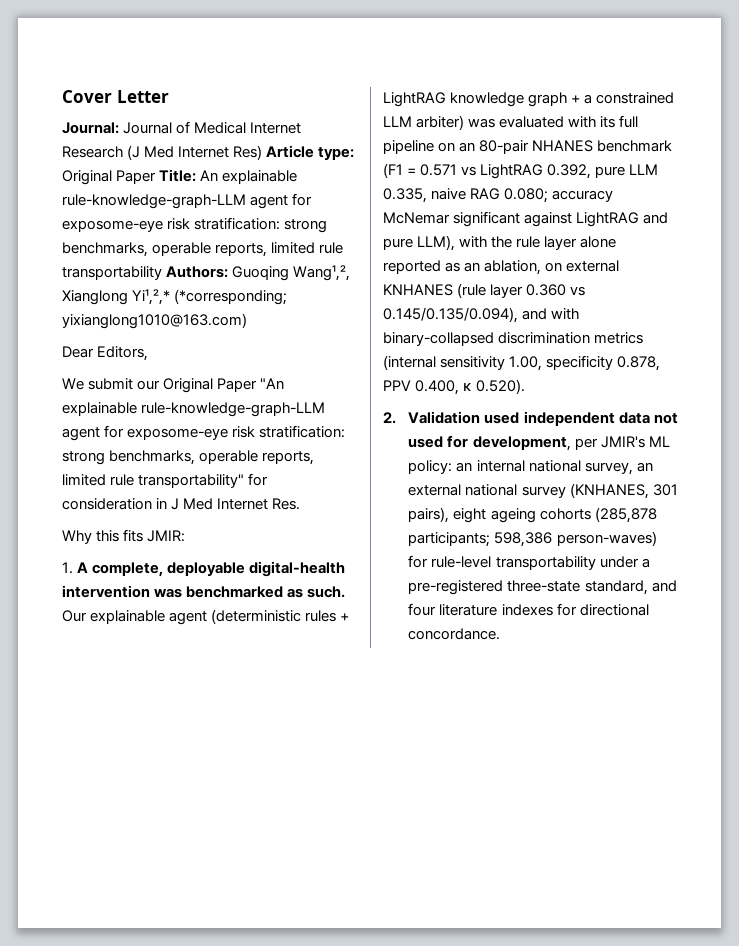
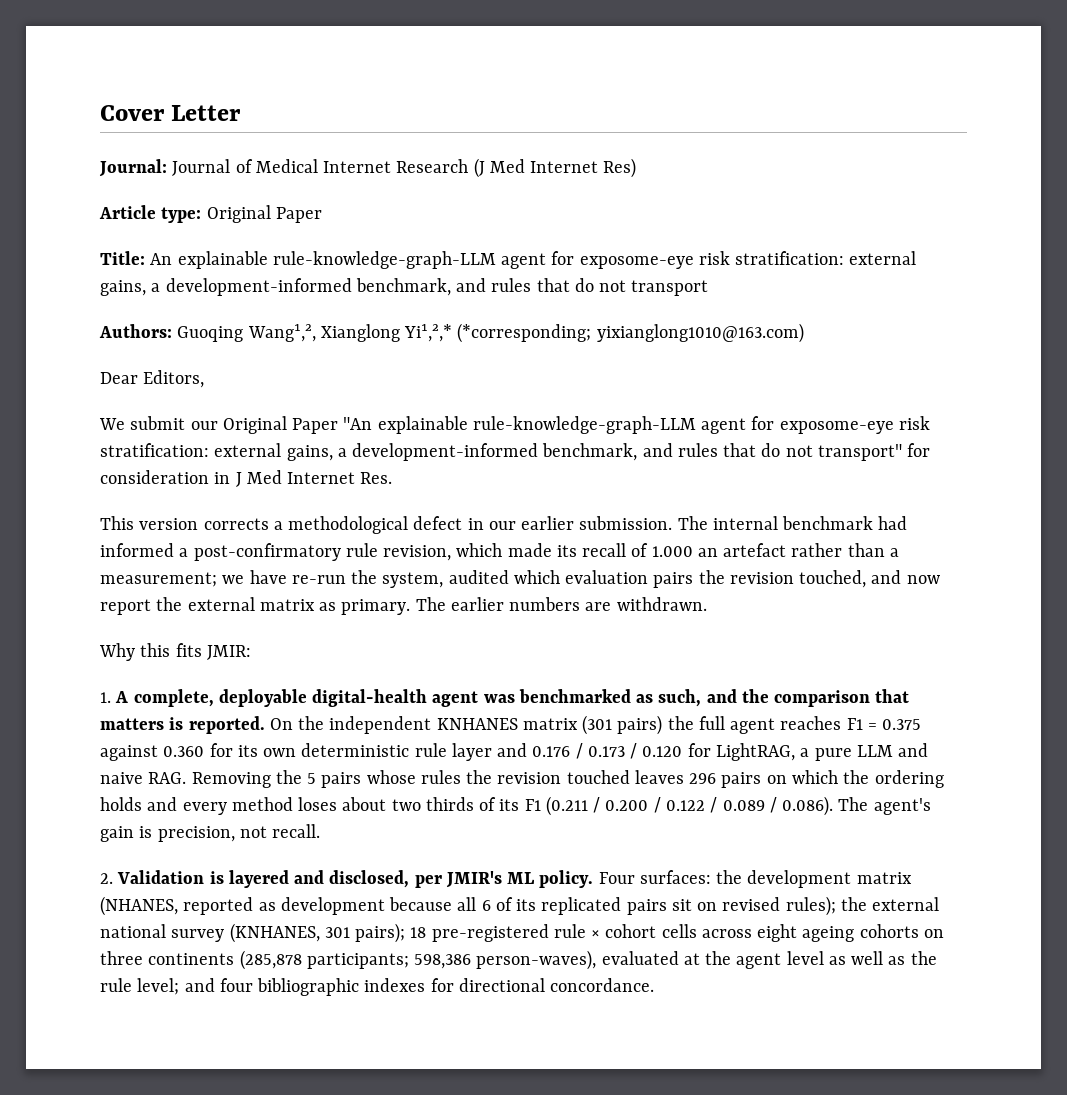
(263, 152) none -> (637, 168) //
(157, 177) none -> (322, 215) //
[284,219,328,233] [62,242,344,257] [62,266,162,280] strong benchmarks, operable reports, limited rule transportability -> [849,251,917,265] [100,278,709,296] external gains, a development-informed benchmark, and rules that do not transport //
[62,450,315,465] [62,474,245,488] strong benchmarks, operable reports, limited rule transportability" -> [214,443,902,461] external gains, a development-informed benchmark, and rules that do not transport"
(301, 504) none -> [100,516,908,534] [100,543,899,561] [100,570,940,588] [100,597,707,615] // This version corrects a methodological defect in our earlier submission. The internal benchmark had informed a post-confirmatory rule revision, which made its recall of 1.000 an artefact rather than a measurement; we have re-run the system, audited which evaluation pairs the revision touched, and now report the external matrix as primary. The earlier numbers are withdrawn.
[62,585,150,598] intervention -> [432,691,479,707] agent
[307,586,346,598] [62,609,350,625] [383,92,675,107] [383,115,639,130] [383,140,673,154] [383,163,659,179] [383,188,614,203] [383,211,669,227] [383,235,617,251] [383,260,620,275] [383,283,586,298] [383,307,580,323] [383,332,644,346] [383,355,661,371] [383,379,526,395] [383,411,678,426] [408,435,670,451] [408,460,653,475] such. Our explainable agent (deterministic rules + LightRAG knowledge graph + a constrained LLM arbiter) was evaluated with its full pipeline on an 80-pair NHANES benchmark (F1 = 0.571 vs LightRAG 0.392, pure LLM 0.335, naive RAG 0.080; accuracy McNemar significant against LightRAG and pure LLM), with the rule layer alone reported as an ablation, on external KNHANES (rule layer 0.360 vs 0.145/0.135/0.094), and with binary-collapsed discrimination metrics (internal sensitivity 1.00, specificity 0.878, PPV 0.400, κ 0.520). // 2. Validation used independent data not used for development, per JMIR's ML policy: an internal national survey, an -> [658,689,910,707] [100,715,922,735] [100,743,929,761] [100,770,944,788] [100,796,931,816] [100,824,321,842] [100,870,912,888] [100,896,867,916] such, and the comparison that matters is reported. On the independent KNHANES matrix (301 pairs) the full agent reaches F1 = 0.375 against 0.360 for its own deterministic rule layer and 0.176 / 0.173 / 0.120 for LightRAG, a pure LLM and naive RAG. Removing the 5 pairs whose rules the revision touched leaves 296 pairs on which the ordering holds and every method loses about two thirds of its F1 (0.211 / 0.200 / 0.122 / 0.089 / 0.086). The agent's gain is precision, not recall. // 2. Validation is layered and disclosed, per JMIR's ML policy. Four surfaces: the development matrix (NHANES, reported as development because all 6 of its replicated pairs sit on revised rules); the
[408,507,657,523] [408,531,657,547] [408,555,650,570] [408,580,648,595] pairs), eight ageing cohorts (285,878 participants; 598,386 person-waves) for rule-level transportability under a pre-registered three-state standard, -> [355,923,944,943] [100,950,937,970] [100,978,180,995] pairs); 18 pre-registered rule × cohort cells across eight ageing cohorts on three continents (285,878 participants; 598,386 person-waves), evaluated at the agent level as well as the rule level;
[439,604,498,616] literature -> [257,978,360,996] bibliographic

